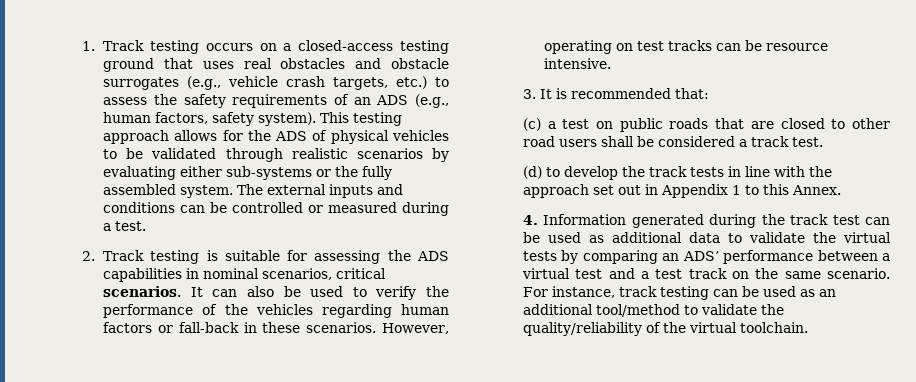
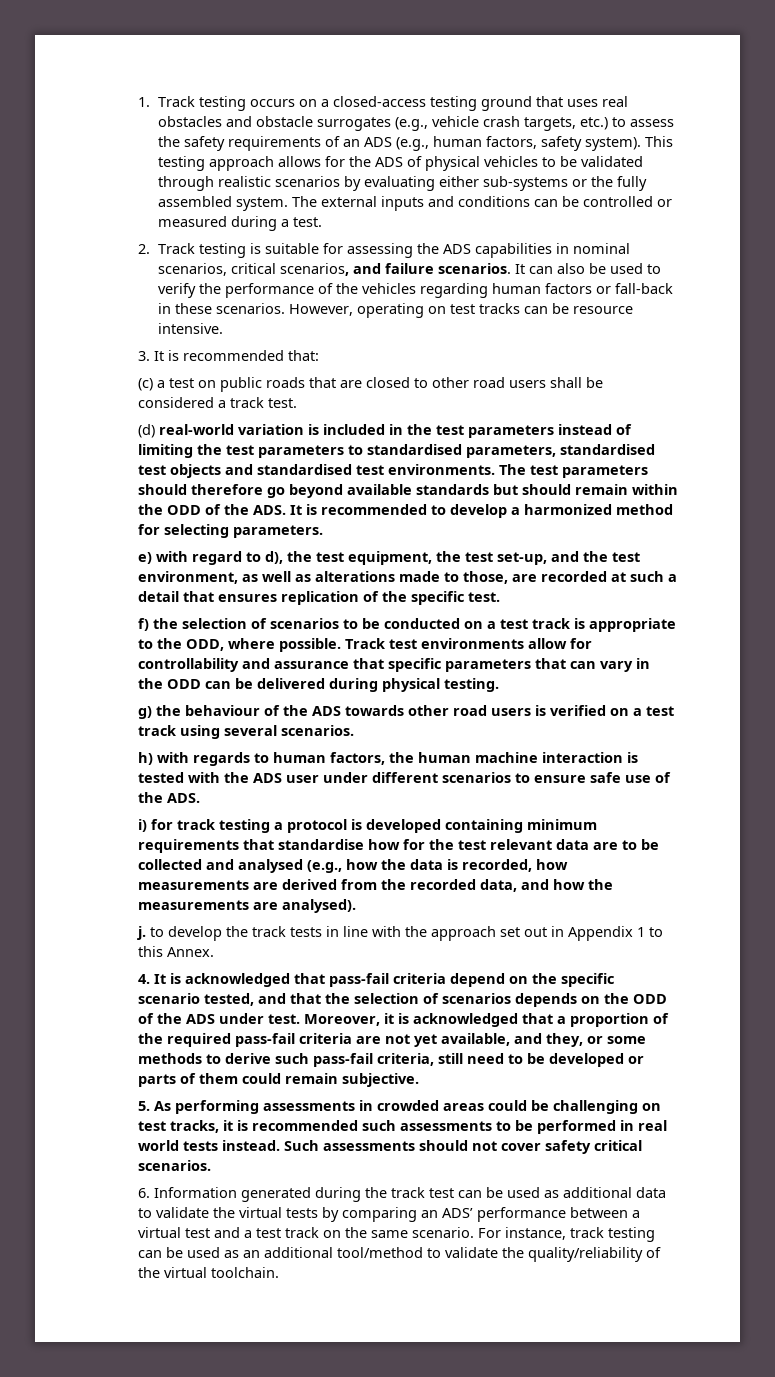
(387, 273) none -> [280,263,435,276] scenarios, and failure
(542, 172) none -> [158,424,632,438] [137,444,655,458] [137,464,648,478] [137,484,678,498] [137,504,673,518] [137,524,323,538] [137,551,640,565] [137,571,677,584] [137,591,500,605] [137,618,676,632] [137,638,592,652] [137,658,650,672] [137,678,499,692] [137,705,674,719] [137,725,354,739] [137,752,638,766] [137,772,671,783] [137,792,200,803] [137,819,597,833] [137,839,659,853] [137,859,568,873] [137,879,613,892] [137,899,356,913] [136,926,146,940] real-world variation is included in the test parameters instead of limiting the test parameters to standardised parameters, standardised test objects and standardised test environments. The test parameters should therefore go beyond available standards but should remain within the ODD of the ADS. It is recommended to develop a harmonized method for selecting parameters. // e) with regard to d), the test equipment, the test set-up, and the test environment, as well as alterations made to those, are recorded at such a detail that ensures replication of the specific test. // f) the selection of scenarios to be conducted on a test track is appropriate to the ODD, where possible. Track test environments allow for controllability and assurance that specific parameters that can vary in the ODD can be delivered during physical testing. // g) the behaviour of the ADS towards other road users is verified on a test track using several scenarios. // h) with regards to human factors, the human machine interaction is tested with the ADS user under different scenarios to ensure safe use of the ADS. // i) for track testing a protocol is developed containing minimum requirements that standardise how for the test relevant data are to be collected and analysed (e.g., how the data is recorded, how measurements are derived from the recorded data, and how the measurements are analysed). // j.
(538, 220) none -> [153,973,614,987] [137,993,667,1007] [137,1013,669,1027] [137,1033,646,1047] [137,1053,644,1067] [137,1073,419,1087] [137,1100,661,1114] [137,1120,667,1134] [137,1140,642,1154] [137,1160,211,1171] [137,1188,150,1198] It is acknowledged that pass-fail criteria depend on the specific scenario tested, and that the selection of scenarios depends on the ODD of the ADS under test. Moreover, it is acknowledged that a proportion of the required pass-fail criteria are not yet available, and they, or some methods to derive such pass-fail criteria, still need to be developed or parts of them could remain subjective. // 5. As performing assessments in crowded areas could be challenging on test tracks, it is recommended such assessments to be performed in real world tests instead. Such assessments should not cover safety critical scenarios. // 6.

